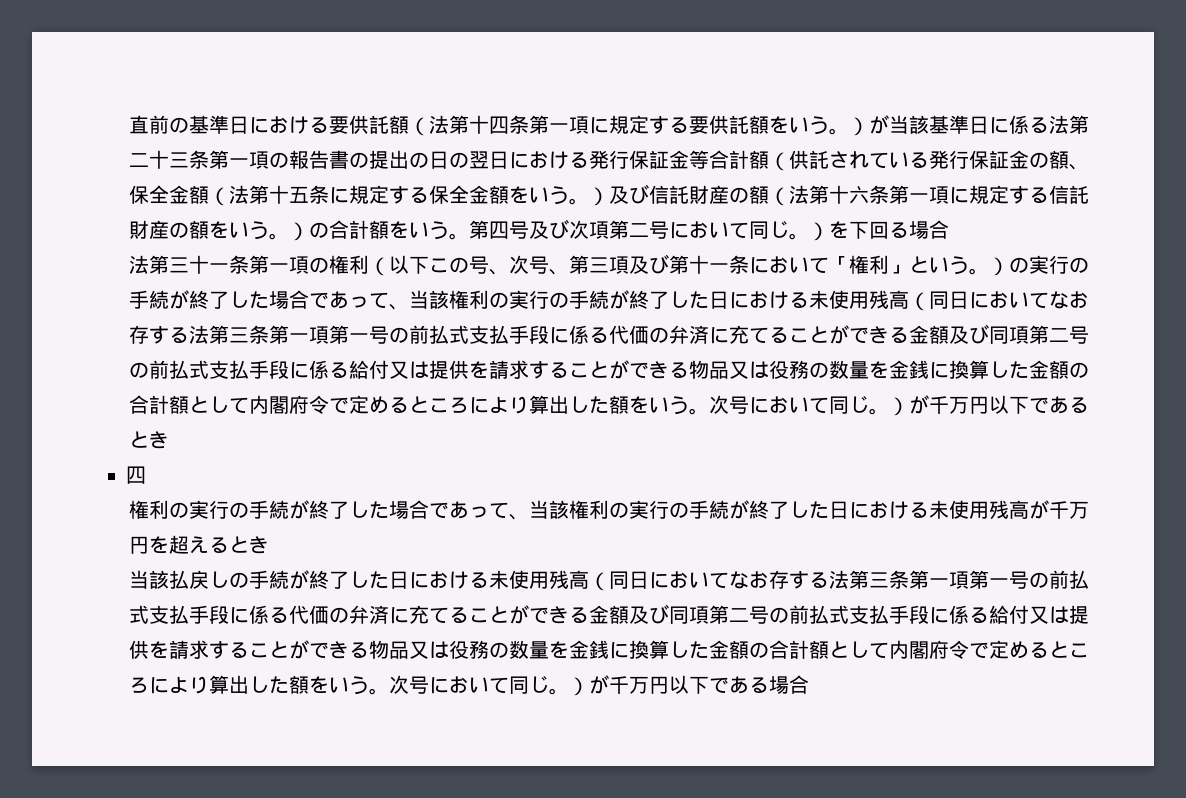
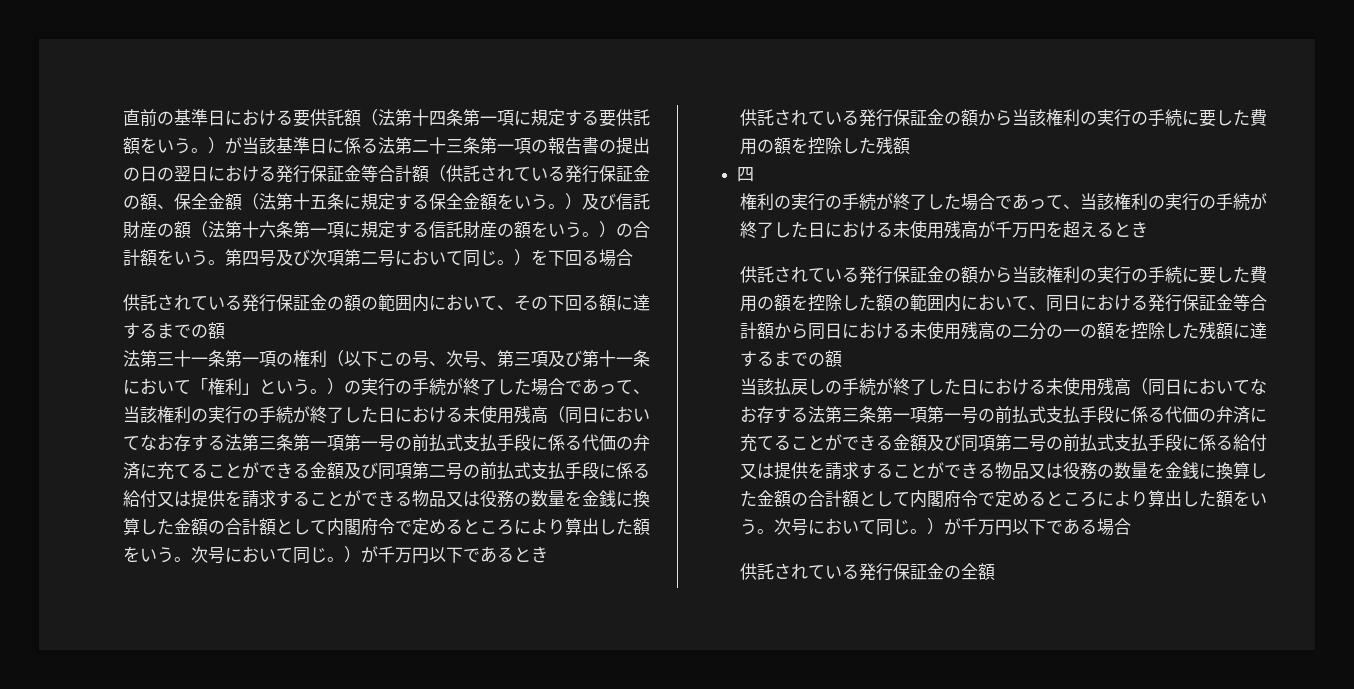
(949, 229) none -> [122,294,650,312] [122,322,225,339] // 供託されている発行保証金の額の範囲内において、その下回る額に達するまでの額
(169, 440) none -> [739,109,1267,127] [739,137,910,155] // 供託されている発行保証金の額から当該権利の実行の手続に要した費用の額を控除した残額
(269, 545) none -> [739,266,1267,284] [739,294,1267,312] [739,321,1267,340] [739,350,842,367] // 供託されている発行保証金の額から当該権利の実行の手続に要した費用の額を控除した額の範囲内において、同日における発行保証金等合計額から同日における未使用残高の二分の一の額を控除した残額に達するまでの額
(809, 684) none -> [739,563,995,581] // 供託されている発行保証金の全額

